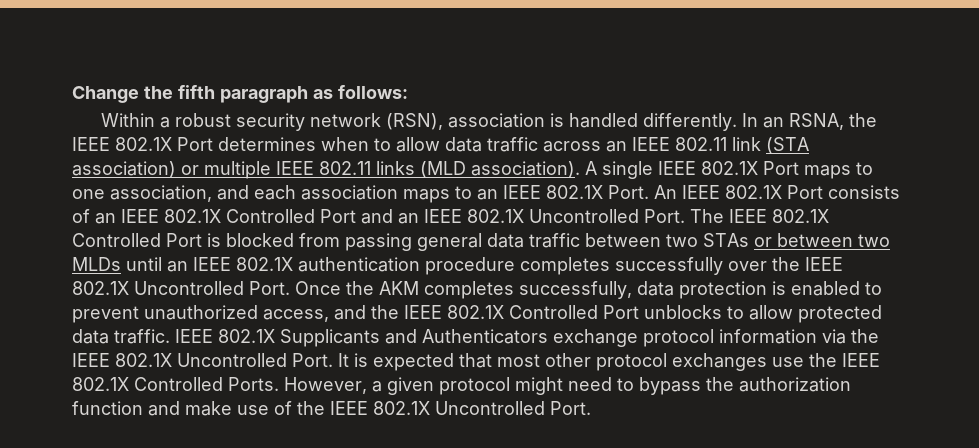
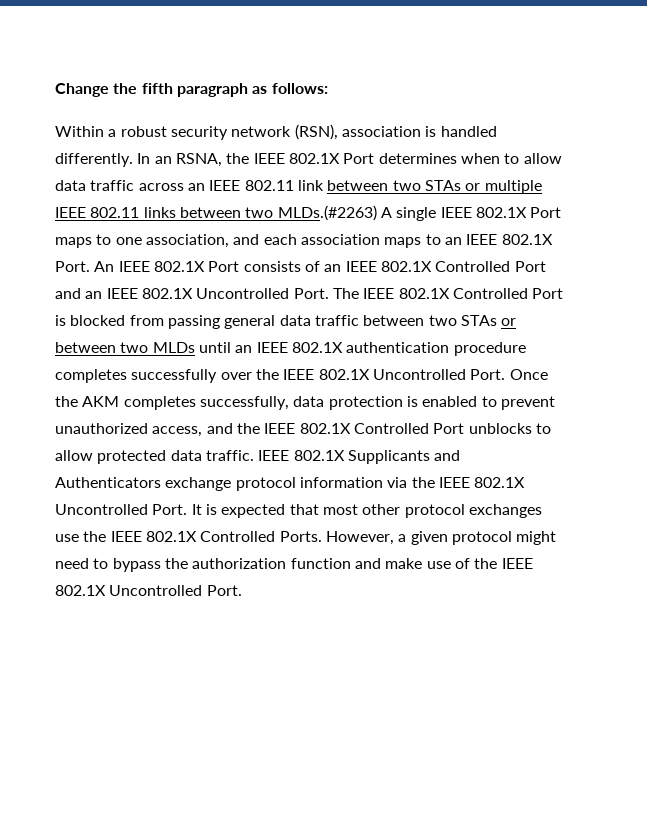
[766,137,809,154] [72,161,176,178] (STA association) -> [327,180,461,191] between two STAs
[420,161,580,178] (MLD association). -> [179,205,377,221] between two MLDs.(#2263)

